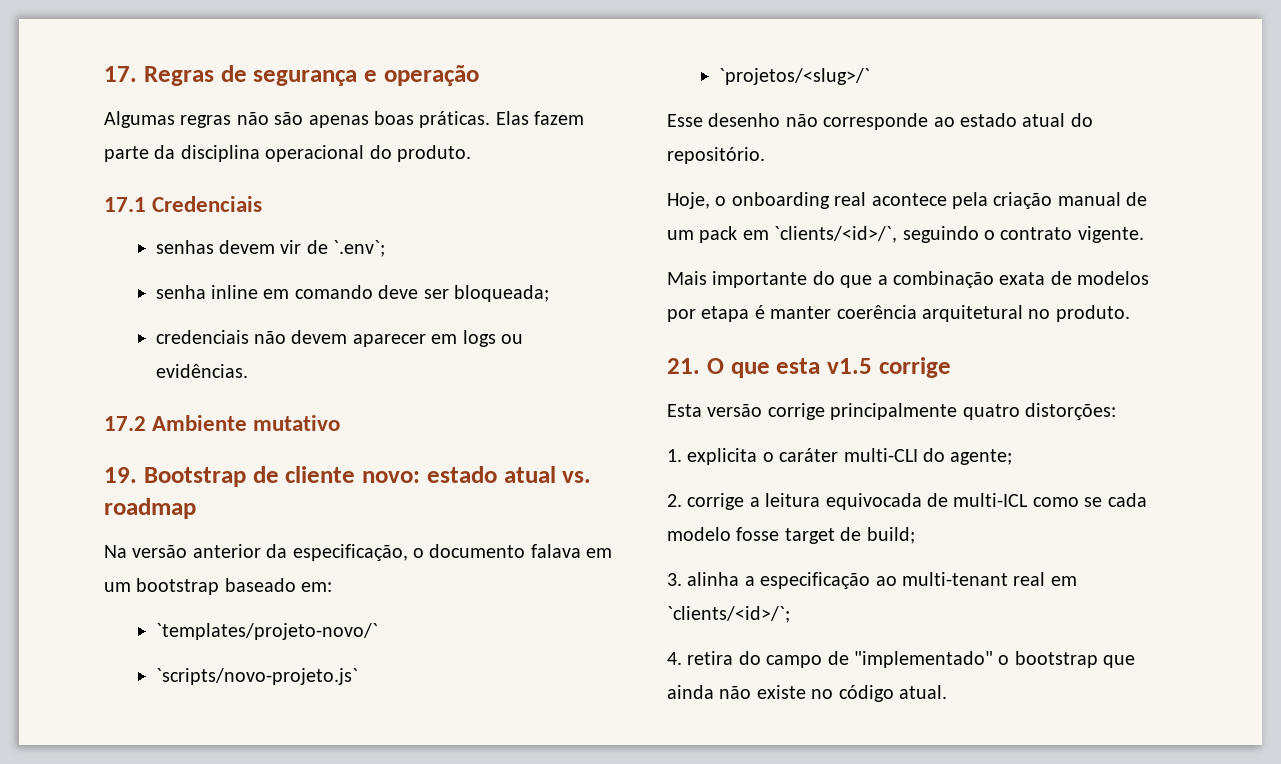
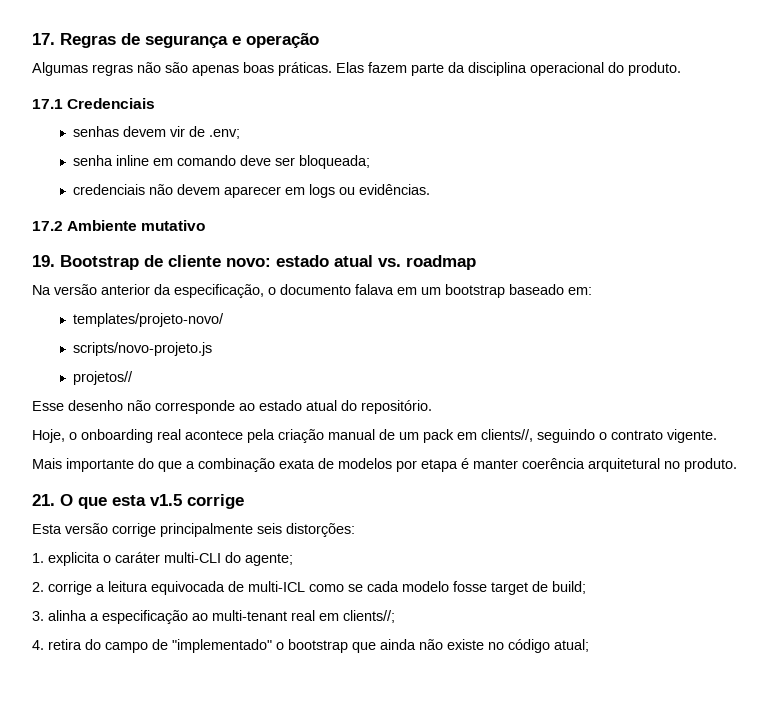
[333,240,386,257] `.env`; -> [209,129,241,139] .env;
[155,623,378,640] [155,668,358,685] [718,68,870,85] `templates/projeto-novo/` // `scripts/novo-projeto.js` // `projetos/<slug>/` -> [73,313,225,327] [73,342,213,356] [73,371,134,385] templates/projeto-novo/ // scripts/novo-projeto.js // projetos//
[774,226,898,243] `clients/<id>/`, -> [481,429,533,442] clients//,
[962,404,1020,420] quatro -> [257,523,282,534] seis
[667,606,790,623] `clients/<id>/`; -> [343,610,395,623] clients//;
[899,685,947,699] atual. -> [554,639,589,652] atual;

